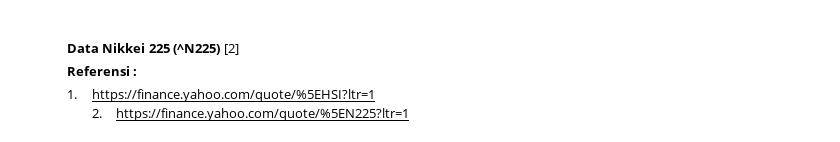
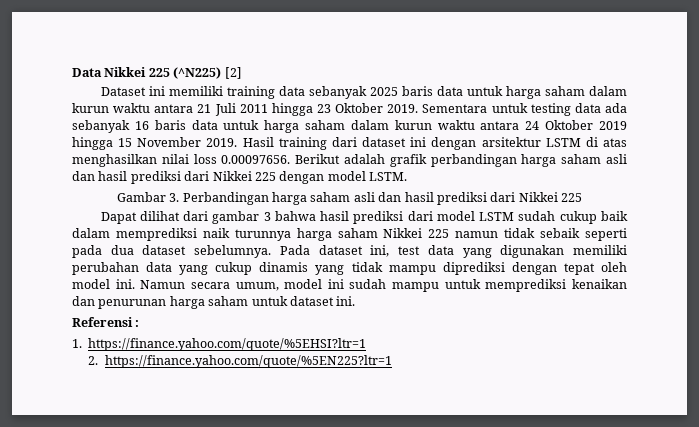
(239, 49) none -> [100,86,627,99] [72,103,628,116] [72,120,627,133] [72,137,627,150] [72,154,627,167] [72,171,407,184] [116,192,583,205] [100,211,628,224] [72,228,628,241] [72,245,628,258] [72,262,627,275] [72,279,627,292] [72,296,356,309] // Dataset ini memiliki training data sebanyak 2025 baris data untuk harga saham dalam kurun waktu antara 21 Juli 2011 hingga 23 Oktober 2019. Sementara untuk testing data ada sebanyak 16 baris data untuk harga saham dalam kurun waktu antara 24 Oktober 2019 hingga 15 November 2019. Hasil training dari dataset ini dengan arsitektur LSTM di atas menghasilkan nilai loss 0.00097656. Berikut adalah grafik perbandingan harga saham asli dan hasil prediksi dari Nikkei 225 dengan model LSTM. // Gambar 3. Perbandingan harga saham asli dan hasil prediksi dari Nikkei 225 // Dapat dilihat dari gambar 3 bahwa hasil prediksi dari model LSTM sudah cukup baik dalam memprediksi naik turunnya harga saham Nikkei 225 namun tidak sebaik seperti pada dua dataset sebelumnya. Pada dataset ini, test data yang digunakan memiliki perubahan data yang cukup dinamis yang tidak mampu diprediksi dengan tepat oleh model ini. Namun secara umum, model ini sudah mampu untuk memprediksi kenaikan dan penurunan harga saham untuk dataset ini.

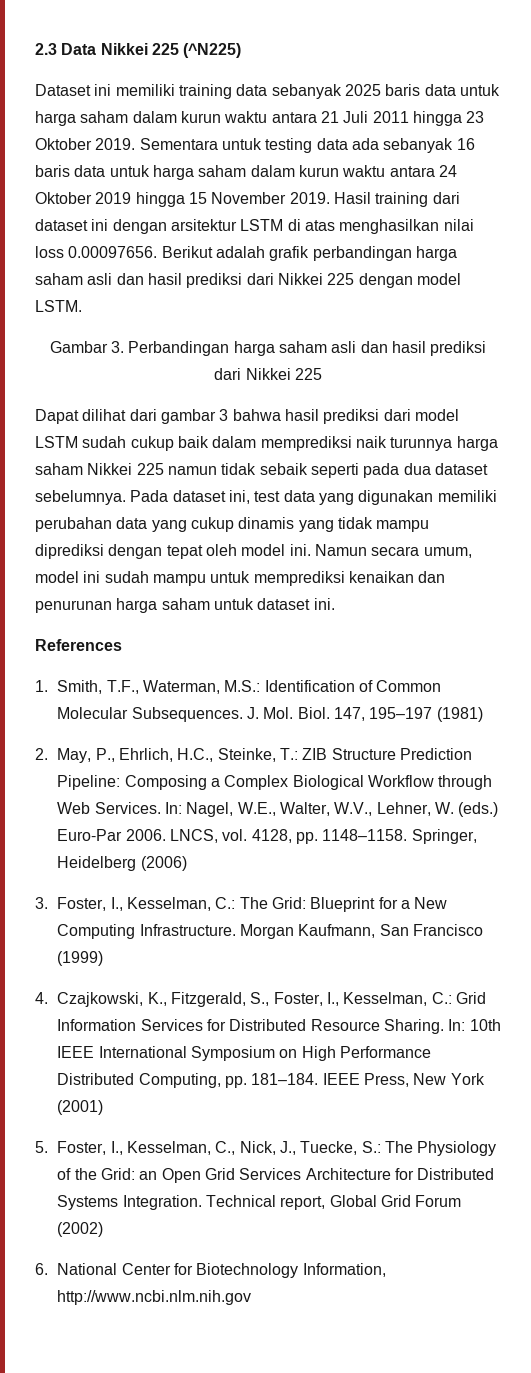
(72, 72) none -> [35,43,57,55] 2.3
[224,67,242,79] [2] -> (242, 50) none
[72,317,140,327] Referensi : -> [35,639,122,651] References
[88,338,367,351] [88,355,392,368] https://finance.yahoo.com/quote/%5EHSI?ltr=1 // 2. https://finance.yahoo.com/quote/%5EN225?ltr=1 -> [57,680,442,694] [57,707,483,722] [35,748,472,763] [57,775,493,790] [57,802,499,817] [57,829,477,844] [57,856,187,871] [35,897,448,912] [57,924,483,939] [57,951,104,966] [35,992,486,1007] [57,1019,501,1034] [57,1046,431,1061] [57,1073,485,1088] [57,1100,104,1115] [35,1141,497,1156] [57,1168,495,1183] [57,1195,462,1210] [57,1222,104,1237] [35,1263,386,1278] [57,1290,252,1305] Smith, T.F., Waterman, M.S.: Identification of Common Molecular Subsequences. J. Mol. Biol. 147, 195–197 (1981) // 2. May, P., Ehrlich, H.C., Steinke, T.: ZIB Structure Prediction Pipeline: Composing a Complex Biological Workflow through Web Services. In: Nagel, W.E., Walter, W.V., Lehner, W. (eds.) Euro-Par 2006. LNCS, vol. 4128, pp. 1148–1158. Springer, Heidelberg (2006) // 3. Foster, I., Kesselman, C.: The Grid: Blueprint for a New Computing Infrastructure. Morgan Kaufmann, San Francisco (1999) // 4. Czajkowski, K., Fitzgerald, S., Foster, I., Kesselman, C.: Grid Information Services for Distributed Resource Sharing. In: 10th IEEE International Symposium on High Performance Distributed Computing, pp. 181–184. IEEE Press, New York (2001) // 5. Foster, I., Kesselman, C., Nick, J., Tuecke, S.: The Physiology of the Grid: an Open Grid Services Architecture for Distributed Systems Integration. Technical report, Global Grid Forum (2002) // 6. National Center for Biotechnology Information, http://www.ncbi.nlm.nih.gov

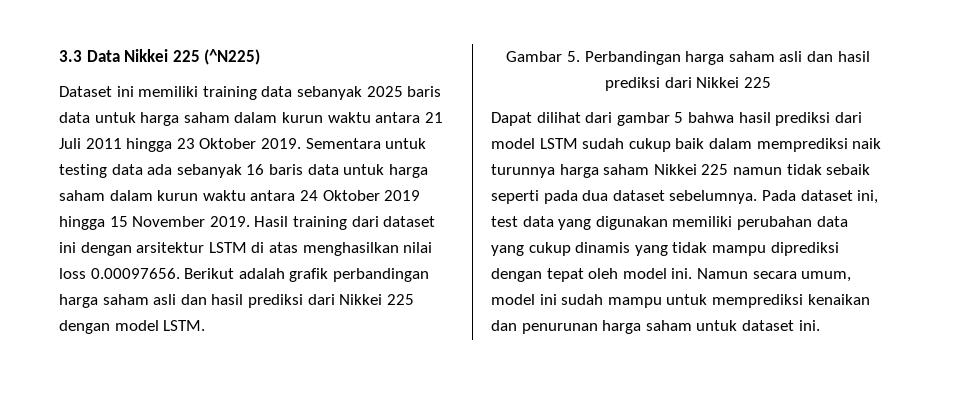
[35,43,57,55] 2.3 -> [59,50,82,62] 3.3
[111,341,125,353] 3. -> [567,51,581,62] 5.
[219,409,229,421] 3 -> [674,112,684,123] 5
[35,639,122,651] [35,680,442,694] [57,707,483,722] [35,748,472,763] [57,775,493,790] [57,802,499,817] [57,829,477,844] [57,856,187,871] [35,897,448,912] [57,924,483,939] [57,951,104,966] [35,992,486,1007] [57,1019,501,1034] [57,1046,431,1061] [57,1073,485,1088] [57,1100,104,1115] [35,1141,497,1156] [57,1168,495,1183] [57,1195,462,1210] [57,1222,104,1237] [35,1263,386,1278] [57,1290,252,1305] // References // 1. Smith, T.F., Waterman, M.S.: Identification of Common Molecular Subsequences. J. Mol. Biol. 147, 195–197 (1981) // 2. May, P., Ehrlich, H.C., Steinke, T.: ZIB Structure Prediction Pipeline: Composing a Complex Biological Workflow through Web Services. In: Nagel, W.E., Walter, W.V., Lehner, W. (eds.) Euro-Par 2006. LNCS, vol. 4128, pp. 1148–1158. Springer, Heidelberg (2006) // 3. Foster, I., Kesselman, C.: The Grid: Blueprint for a New Computing Infrastructure. Morgan Kaufmann, San Francisco (1999) // 4. Czajkowski, K., Fitzgerald, S., Foster, I., Kesselman, C.: Grid Information Services for Distributed Resource Sharing. In: 10th IEEE International Symposium on High Performance Distributed Computing, pp. 181–184. IEEE Press, New York (2001) // 5. Foster, I., Kesselman, C., Nick, J., Tuecke, S.: The Physiology of the Grid: an Open Grid Services Architecture for Distributed Systems Integration. Technical report, Global Grid Forum (2002) // 6. National Center for Biotechnology Information, http://www.ncbi.nlm.nih.gov -> (820, 325) none

